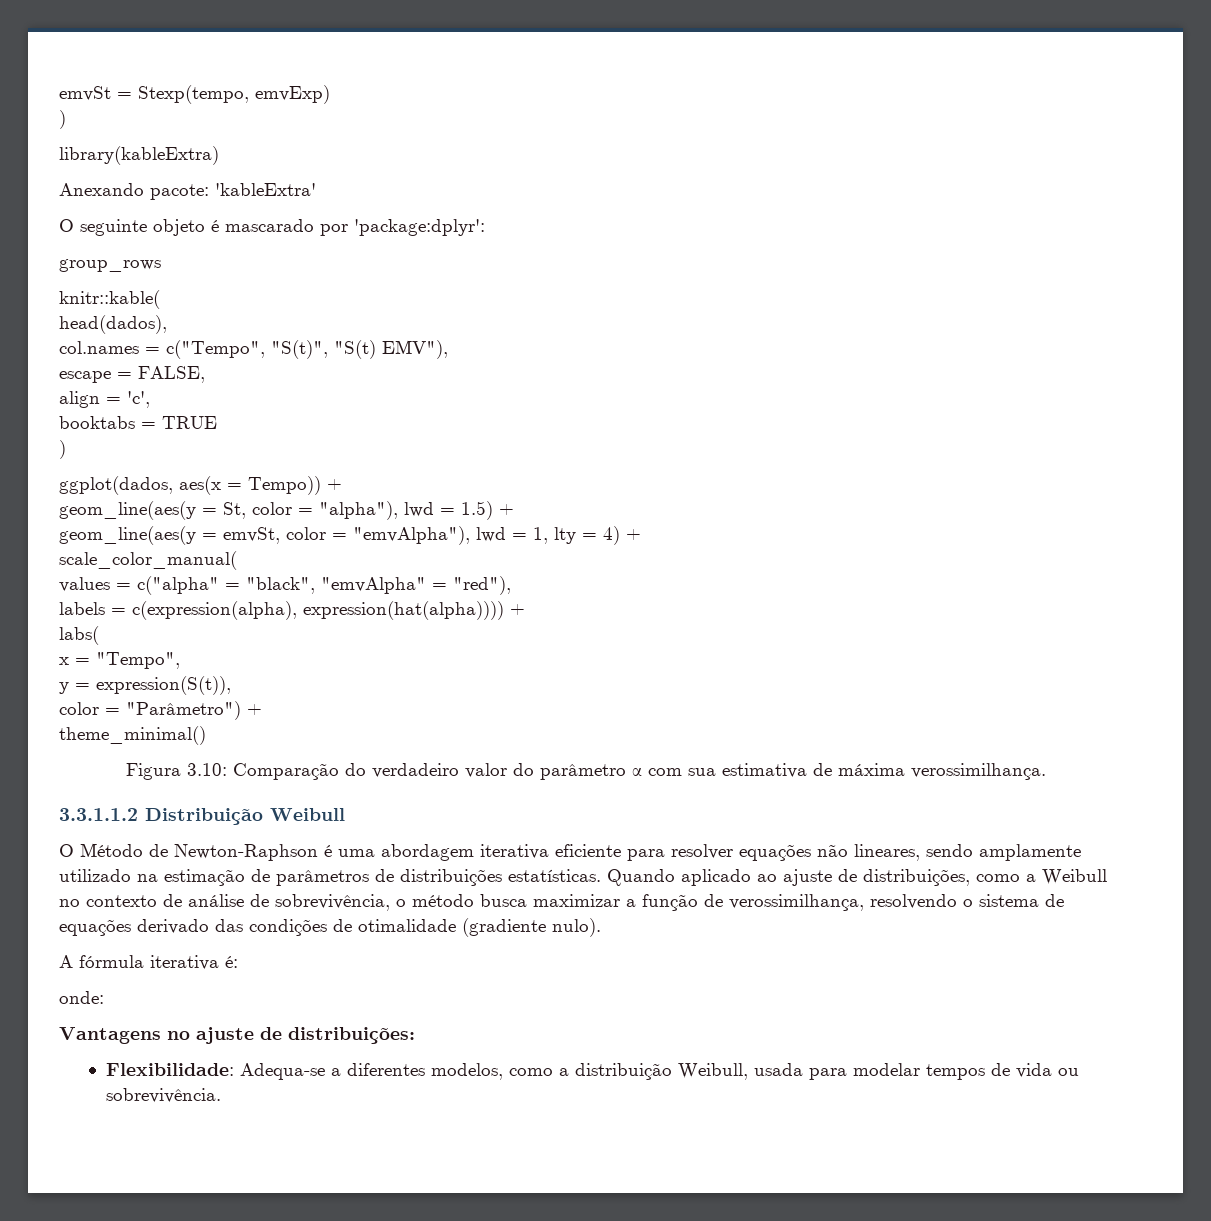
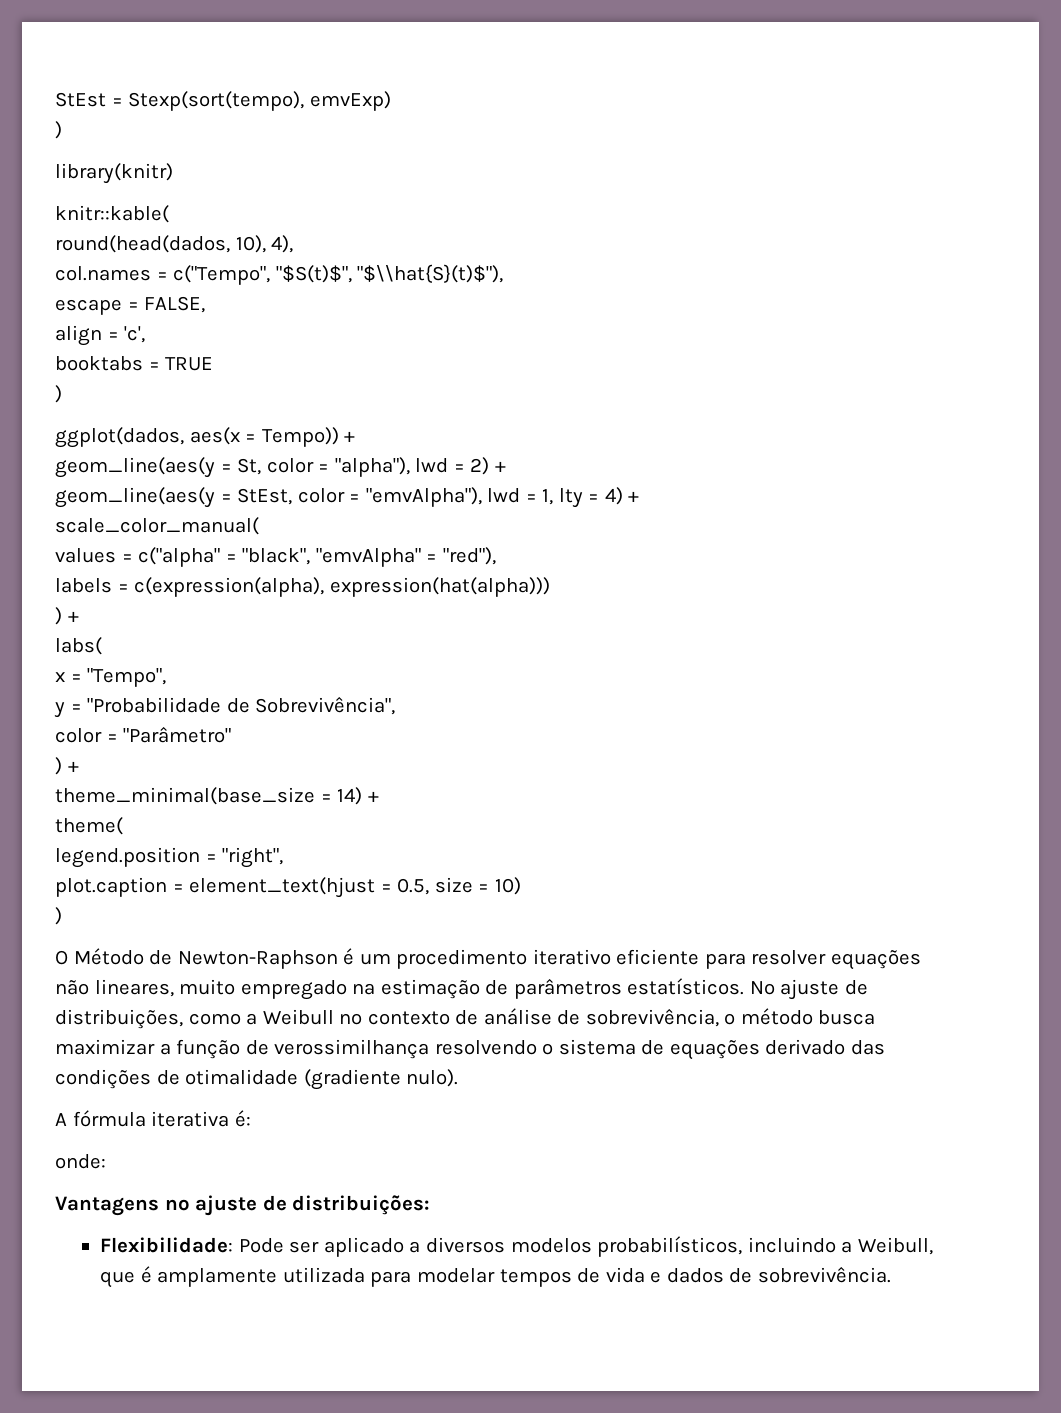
[59,85,249,104] emvSt = Stexp(tempo, -> [55,91,305,111] StEst = Stexp(sort(tempo),
[59,146,219,165] [59,183,316,200] [59,219,485,236] [59,259,161,272] [59,290,160,309] [59,315,167,334] library(kableExtra) // Anexando pacote: 'kableExtra' // O seguinte objeto é mascarado por 'package:dplyr': // group_rows // knitr::kable( // head(dados), -> [55,163,173,184] [55,205,169,223] [55,235,294,253] library(knitr) // knitr::kable( // round(head(dados, 10), 4),
[271,340,448,359] "S(t)", "S(t) EMV"), -> [275,264,504,283] "$S(t)$", "$\\hat{S}(t)$"),
[461,501,514,520] [59,526,280,545] 1.5) + // geom_line(aes(y = emvSt, -> [470,457,506,475] [55,487,293,508] 2) + // geom_line(aes(y = StEst,
[303,601,504,620] expression(hat(alpha)))) -> [329,577,550,597] [55,607,62,625] expression(hat(alpha))) // )
[96,676,231,695] [59,701,262,720] [59,726,206,745] [125,763,1046,780] [59,808,345,825] expression(S(t)), // color = "Parâmetro") + // theme_minimal() // Figura 3.10: Comparação do verdadeiro valor do parâmetro α com sua estimativa de máxima verossimilhança. // 3.3.1.1.2 Distribuição Weibull -> [87,696,396,715] [55,726,232,743] [55,757,79,775] [55,787,379,805] [55,817,123,835] [55,847,284,868] [55,877,521,898] [55,907,62,925] "Probabilidade de Sobrevivência", // color = "Parâmetro" // ) + // theme_minimal(base_size = 14) + // theme( // legend.position = "right", // plot.caption = element_text(hjust = 0.5, size = 10) // )
[338,844,549,861] uma abordagem iterativa -> [359,949,611,969] um procedimento iterativo
[926,844,1081,861] [59,869,131,882] sendo amplamente utilizado -> [179,979,347,1000] muito empregado
[375,869,777,886] de distribuições estatísticas. Quando aplicado ao -> [627,978,775,995] estatísticos. No
[729,894,864,911] verossimilhança, -> [274,1039,430,1059] verossimilhança
[240,1063,804,1080] Adequa-se a diferentes modelos, como a distribuição Weibull, usada -> [238,1236,933,1257] [100,1266,365,1288] Pode ser aplicado a diversos modelos probabilísticos, incluindo a Weibull, que é amplamente utilizada
[1058,1068,1080,1076] ou -> [650,1268,753,1283] e dados de

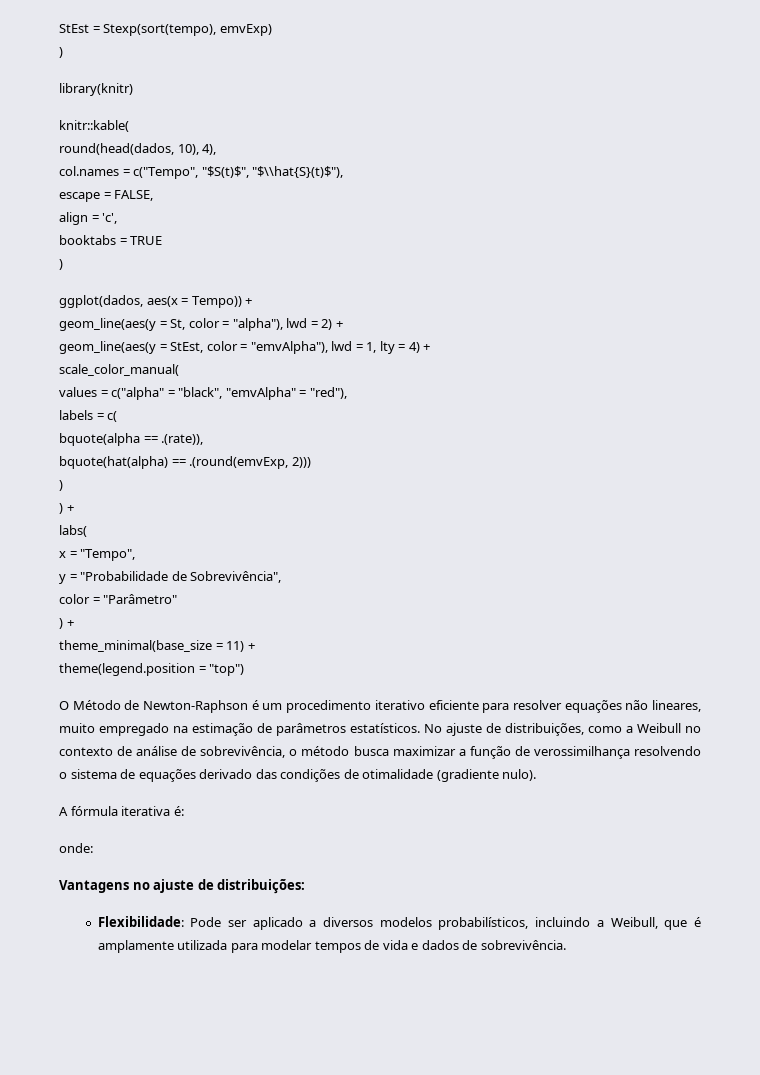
[134,577,550,597] c(expression(alpha), expression(hat(alpha))) -> [107,411,118,422] [59,433,204,446] [59,456,311,469] [59,480,63,491] c( // bquote(alpha == .(rate)), // bquote(hat(alpha) == .(round(emvExp, 2))) // )
[337,787,379,805] [55,817,123,835] [55,847,284,868] [55,877,521,898] [55,907,62,925] 14) + // theme( // legend.position = "right", // plot.caption = element_text(hjust = 0.5, size = 10) // ) -> [226,641,255,652] [59,663,245,676] 11) + // theme(legend.position = "top")

